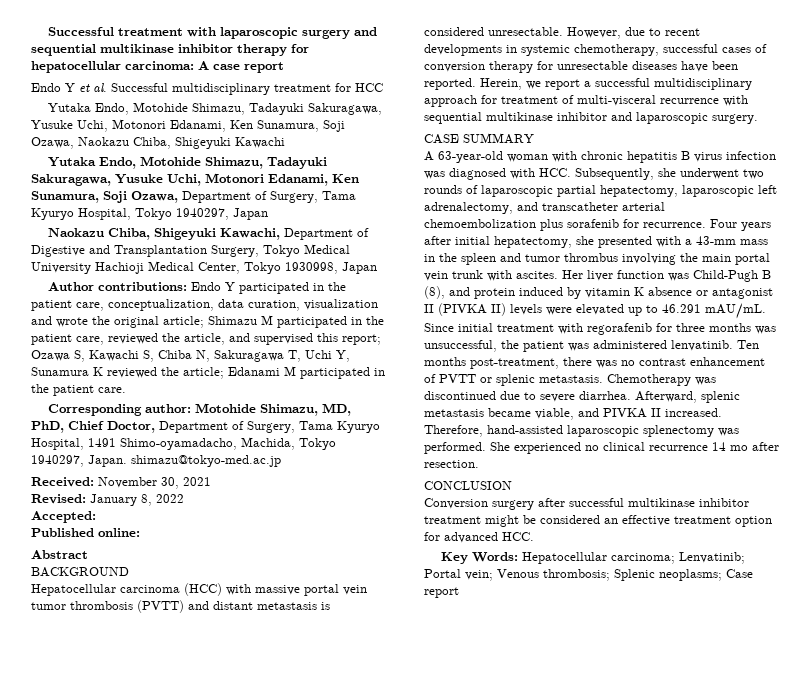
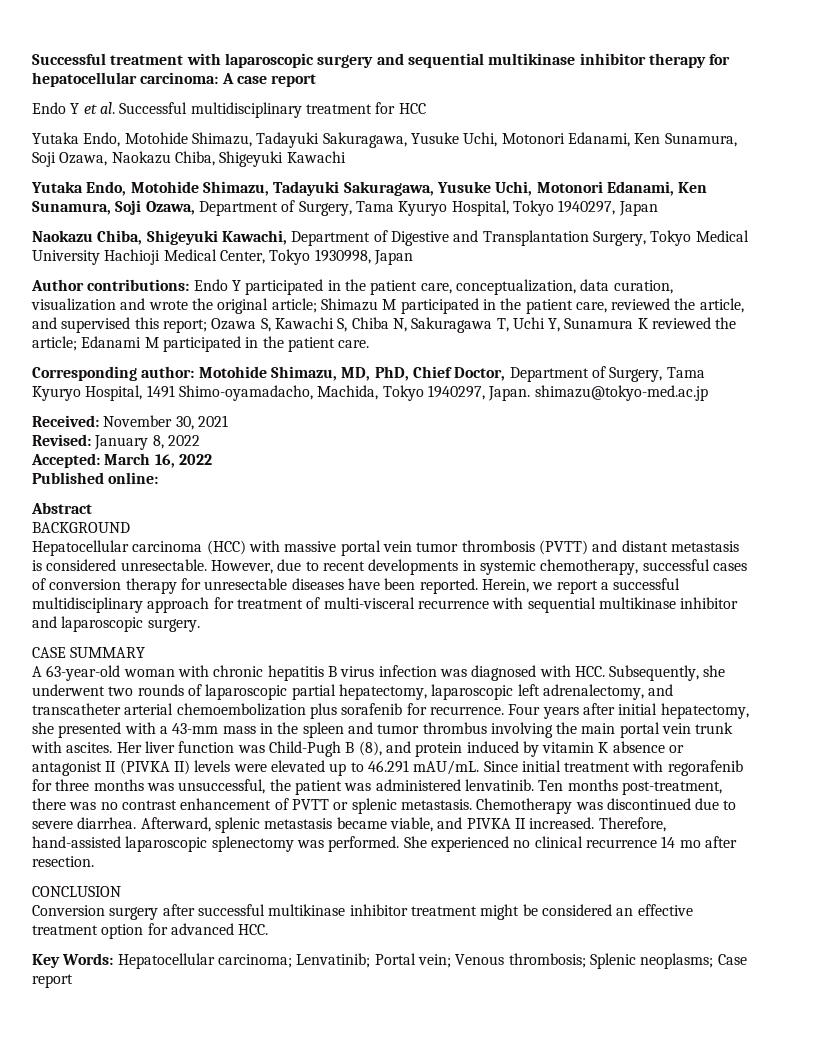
(96, 517) none -> [104,453,212,468] March 16, 2022

